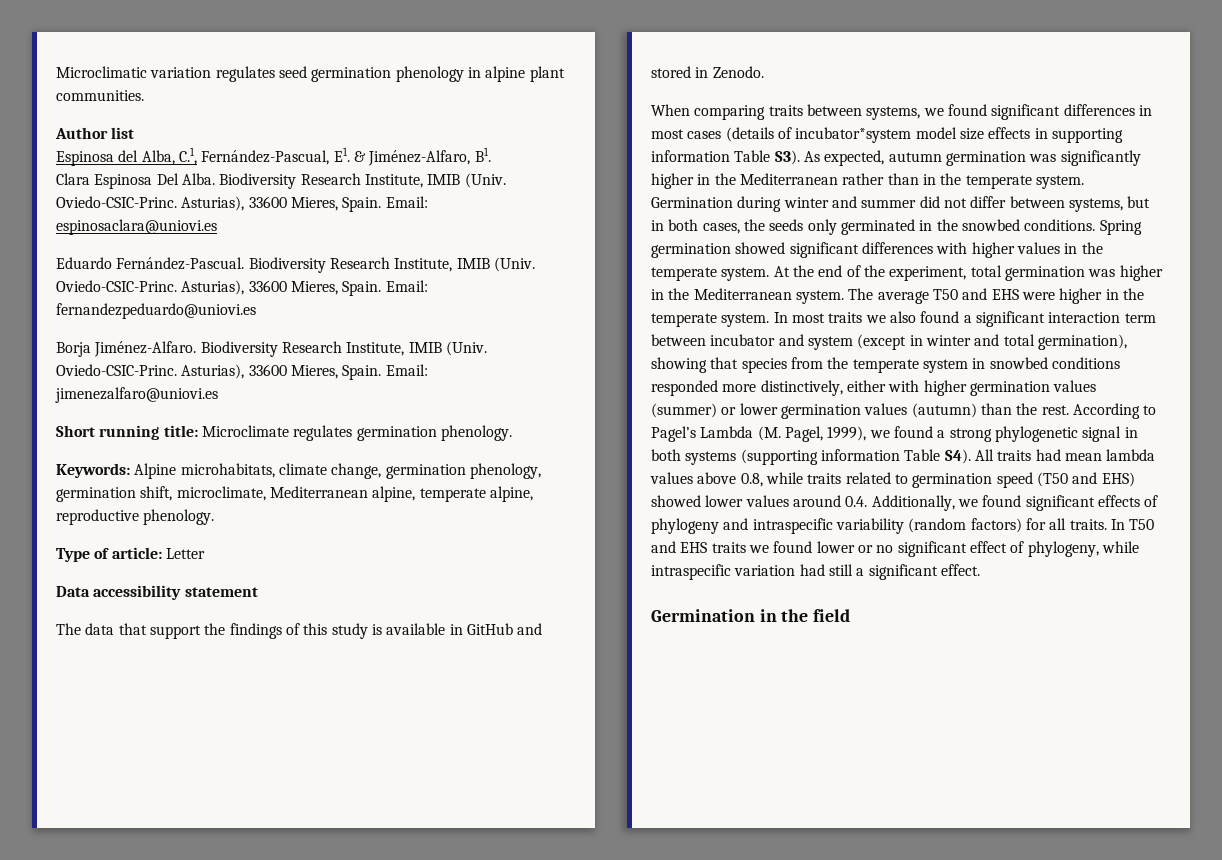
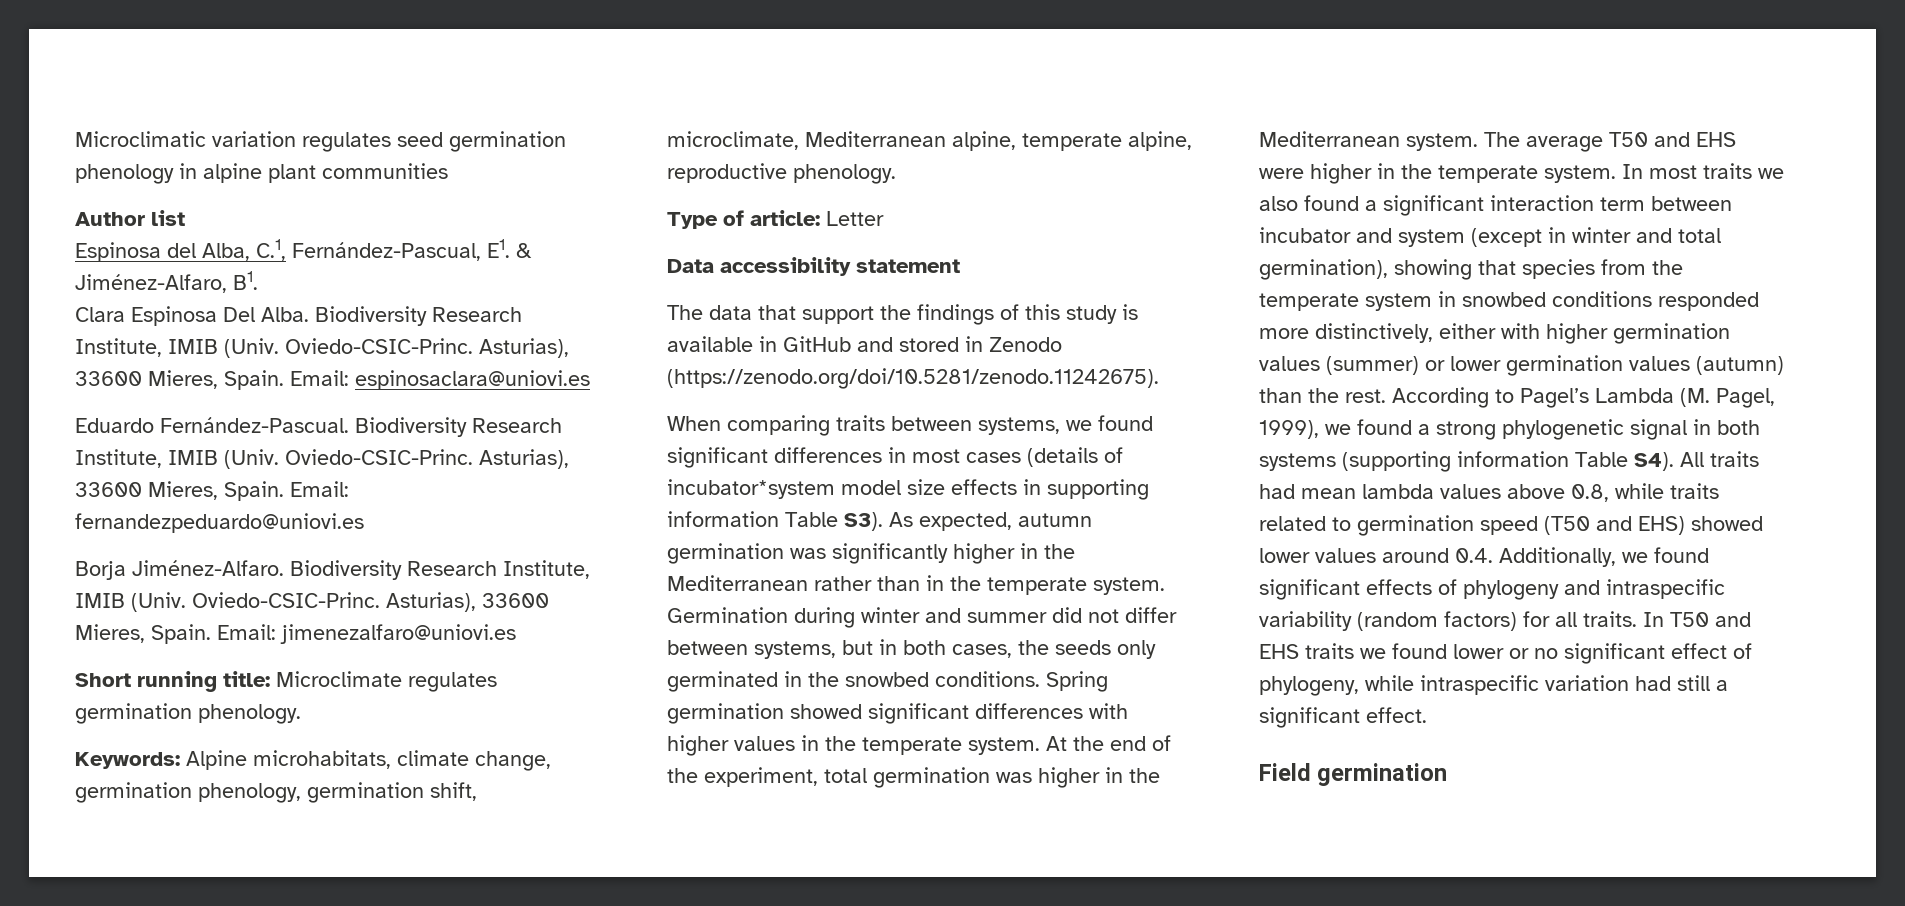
[56,90,144,101] communities. -> [322,163,448,179] communities
[712,66,764,78] Zenodo. -> [989,337,1062,352] [667,368,1159,389] Zenodo (https://zenodo.org/doi/10.5281/zenodo.11242675).
[651,609,851,622] Germination in the field -> [1259,763,1448,786] Field germination

